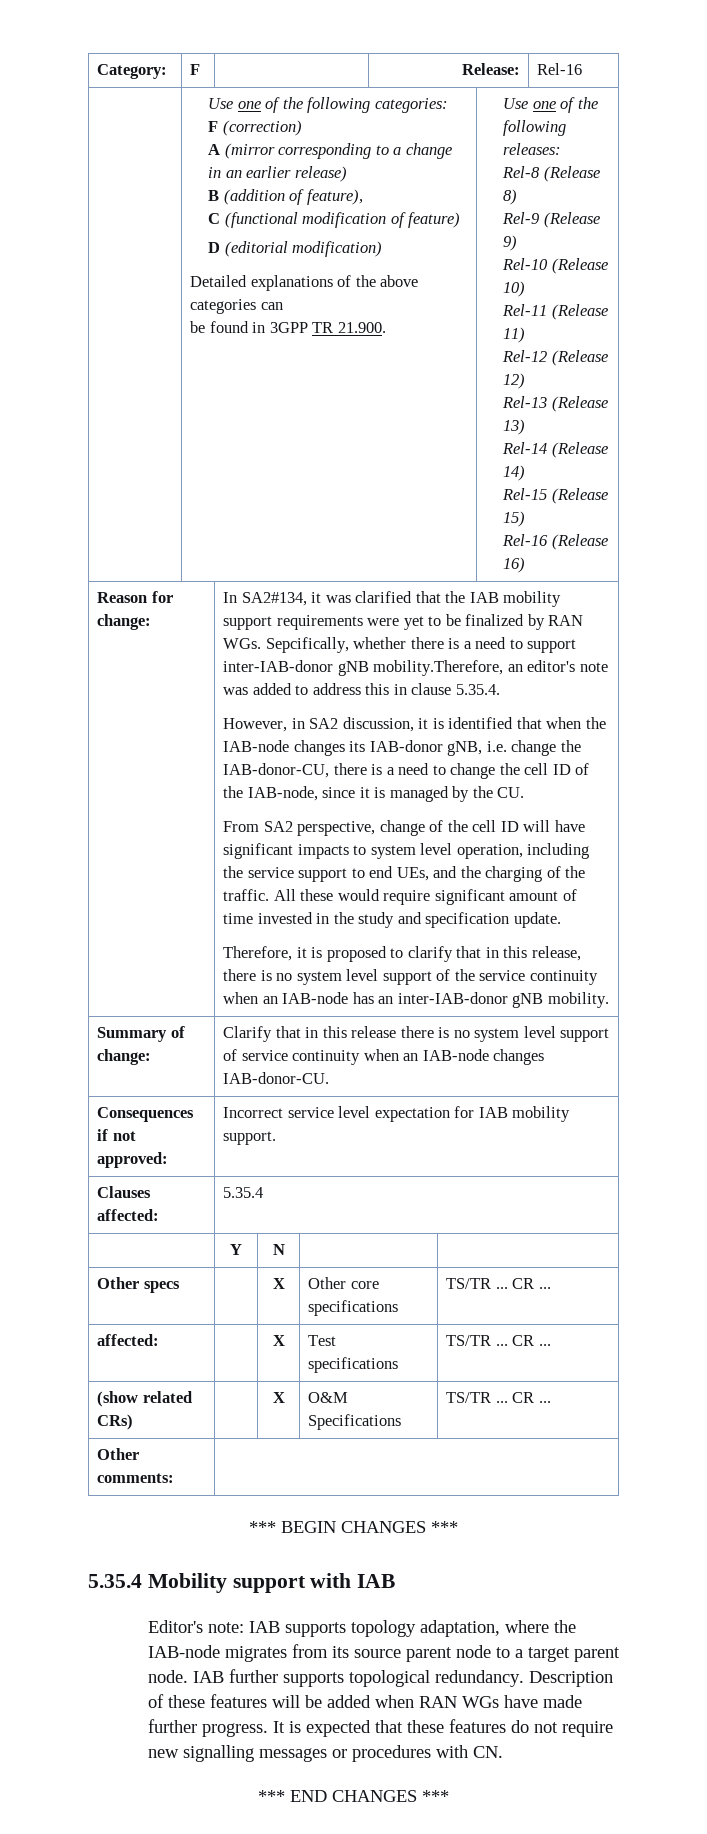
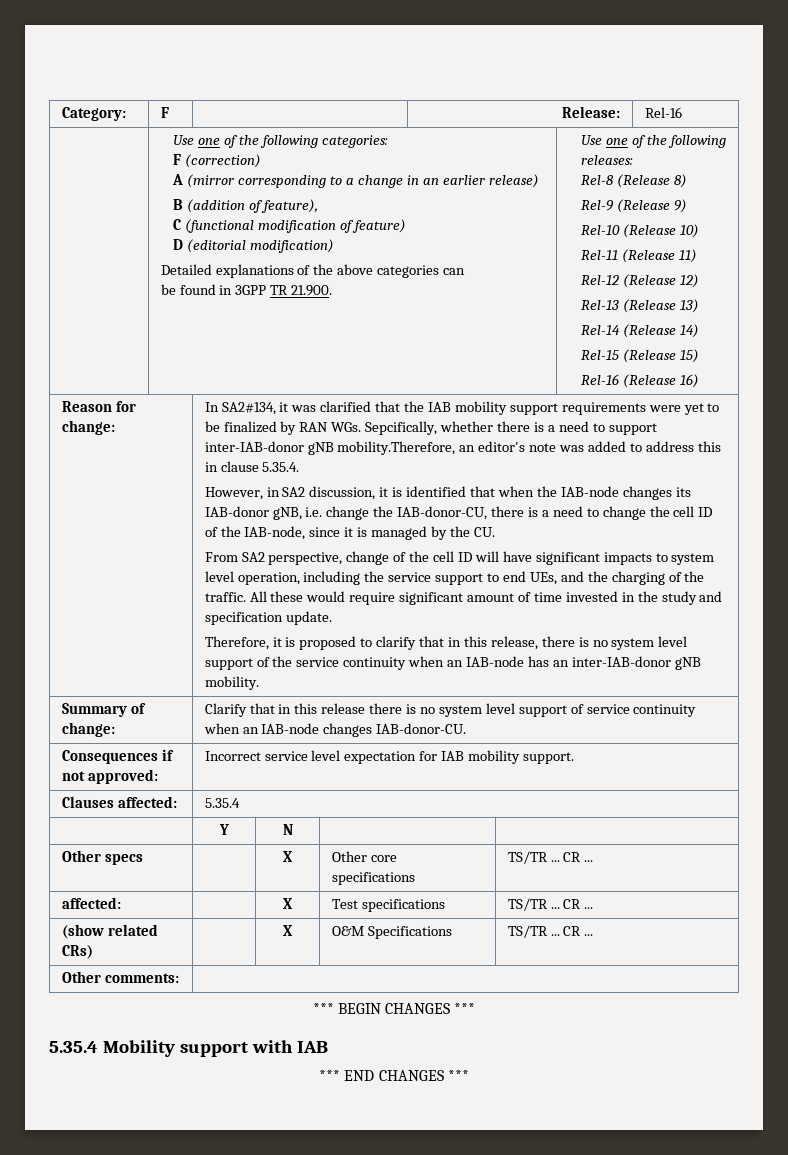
[147,1620,576,1637] [147,1644,620,1662] [147,1669,613,1687] [147,1694,582,1708] [147,1719,613,1737] [147,1745,503,1762] // Editor's note: IAB supports topology adaptation, where the IAB-node migrates from its source parent node to a target parent node. IAB further supports topological redundancy. Description of these features will be added when RAN WGs have made further progress. It is expected that these features do not require new signalling messages or procedures with CN. -> (328, 1047) none

